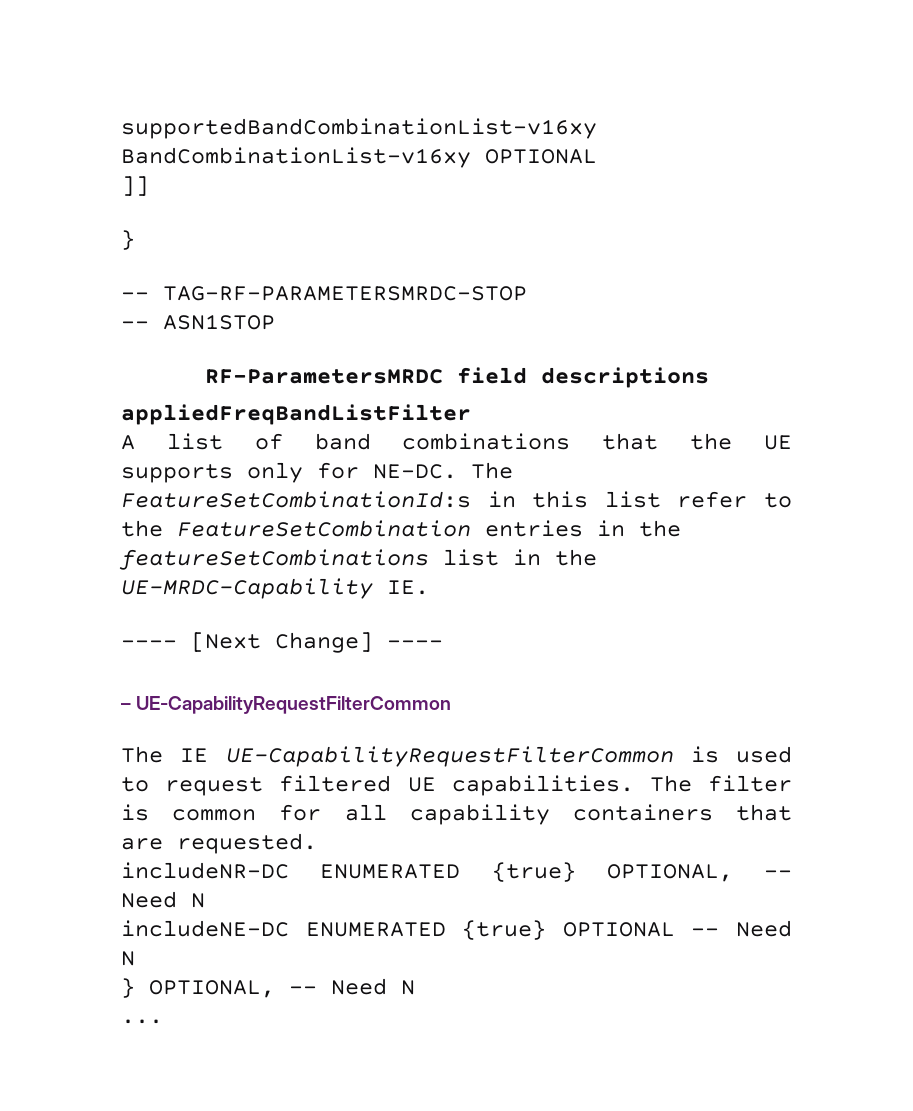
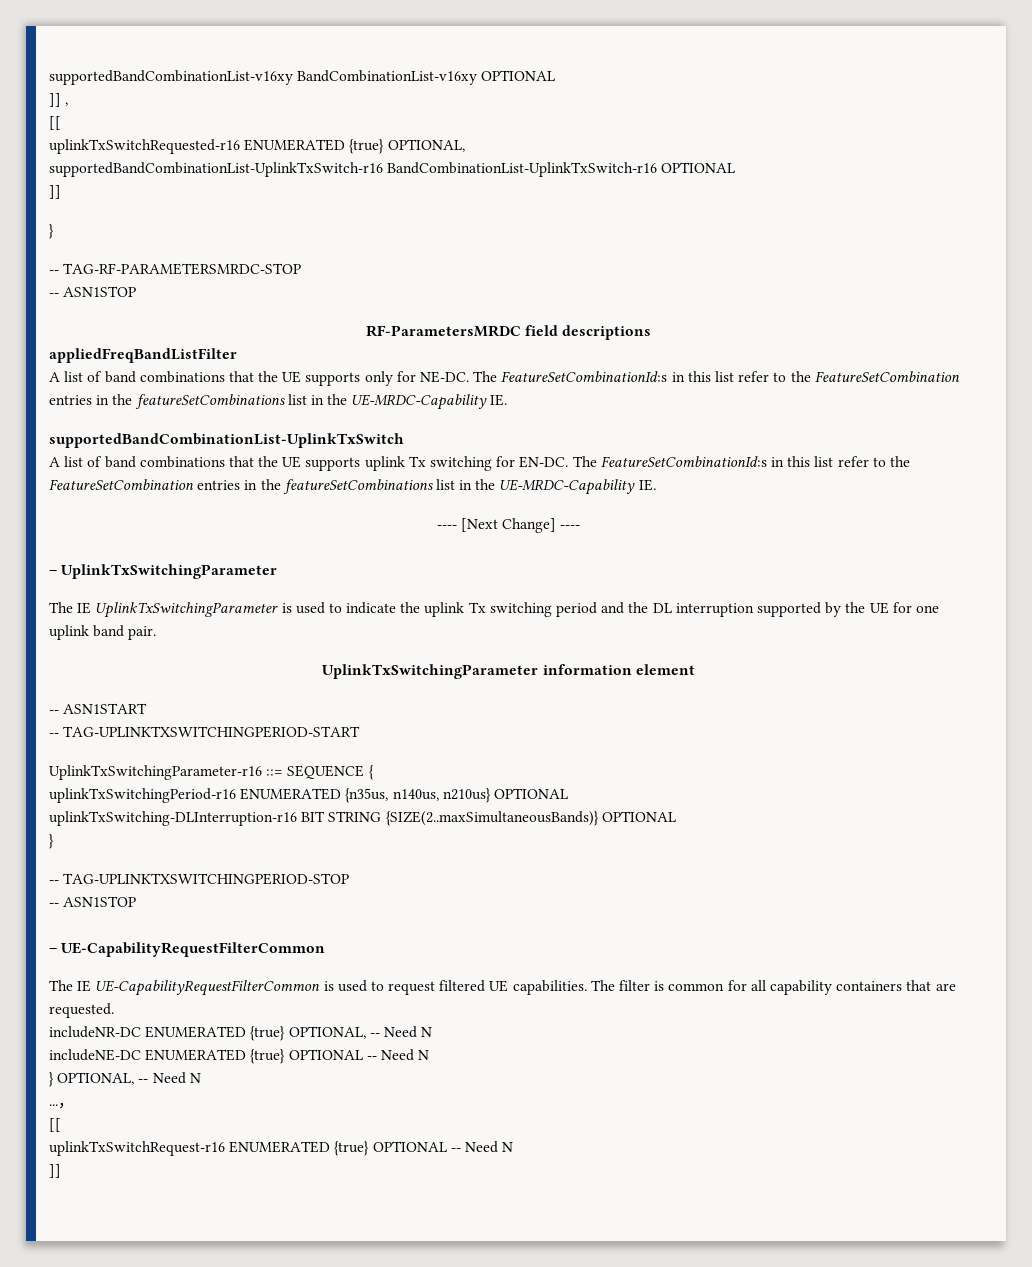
(597, 156) none -> [49,93,69,107] [49,116,61,130] [49,139,465,154] [49,162,736,177] // ]] , // [[ // uplinkTxSwitchRequested-r16 ENUMERATED {true} OPTIONAL, // supportedBandCombinationList-UplinkTxSwitch-r16 BandCombinationList-UplinkTxSwitch-r16 OPTIONAL
[121,632,443,653] ---- [Next Change] ---- -> [49,433,404,448] [49,456,910,471] [49,479,656,495] [436,518,581,533] [49,564,278,579] [49,602,939,618] [49,625,157,640] [322,664,695,679] [49,703,148,714] [49,726,361,738] [49,765,374,780] [49,788,568,803] [49,811,676,826] [49,834,54,849] [49,873,350,885] [49,896,137,907] supportedBandCombinationList-UplinkTxSwitch // A list of band combinations that the UE supports uplink Tx switching for EN-DC. The FeatureSetCombinationId:s in this list refer to the FeatureSetCombination entries in the featureSetCombinations list in the UE-MRDC-Capability IE. // ---- [Next Change] ---- // – UplinkTxSwitchingParameter // The IE UplinkTxSwitchingParameter is used to indicate the uplink Tx switching period and the DL interruption supported by the UE for one uplink band pair. // UplinkTxSwitchingParameter information element // -- ASN1START // -- TAG-UPLINKTXSWITCHINGPERIOD-START // UplinkTxSwitchingParameter-r16 ::= SEQUENCE { // uplinkTxSwitchingPeriod-r16 ENUMERATED {n35us, n140us, n210us} OPTIONAL // uplinkTxSwitching-DLInterruption-r16 BIT STRING {SIZE(2..maxSimultaneousBands)} OPTIONAL // } // -- TAG-UPLINKTXSWITCHINGPERIOD-STOP // -- ASN1STOP
(163, 1021) none -> [58,1102,74,1109] [49,1118,61,1132] [49,1141,514,1156] [49,1164,61,1178] ， // [[ // uplinkTxSwitchRequest-r16 ENUMERATED {true} OPTIONAL -- Need N // ]]

